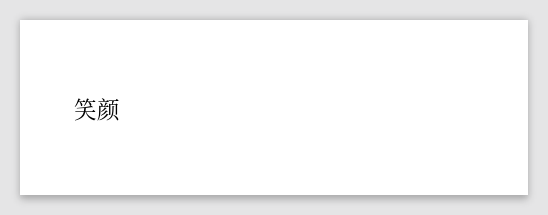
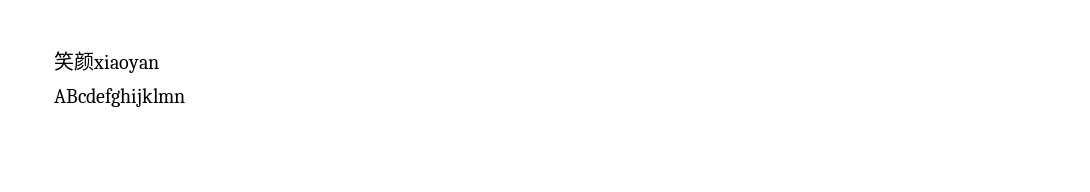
(120, 110) none -> [93,54,159,73] [54,88,185,107] xiaoyan // ABcdefghijklmn

